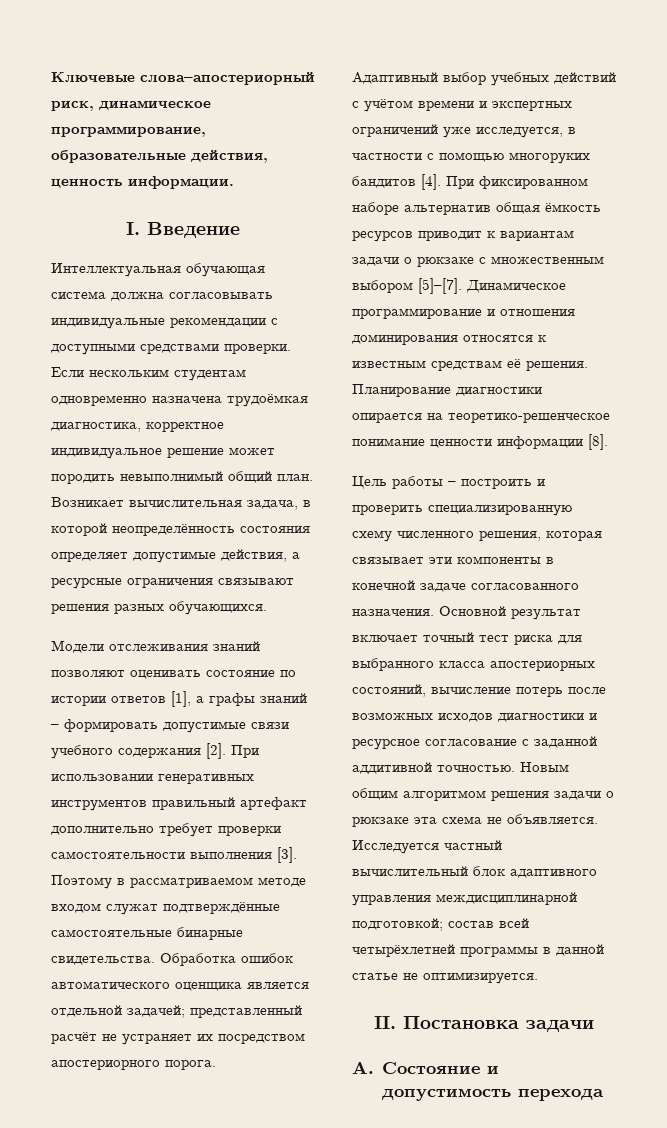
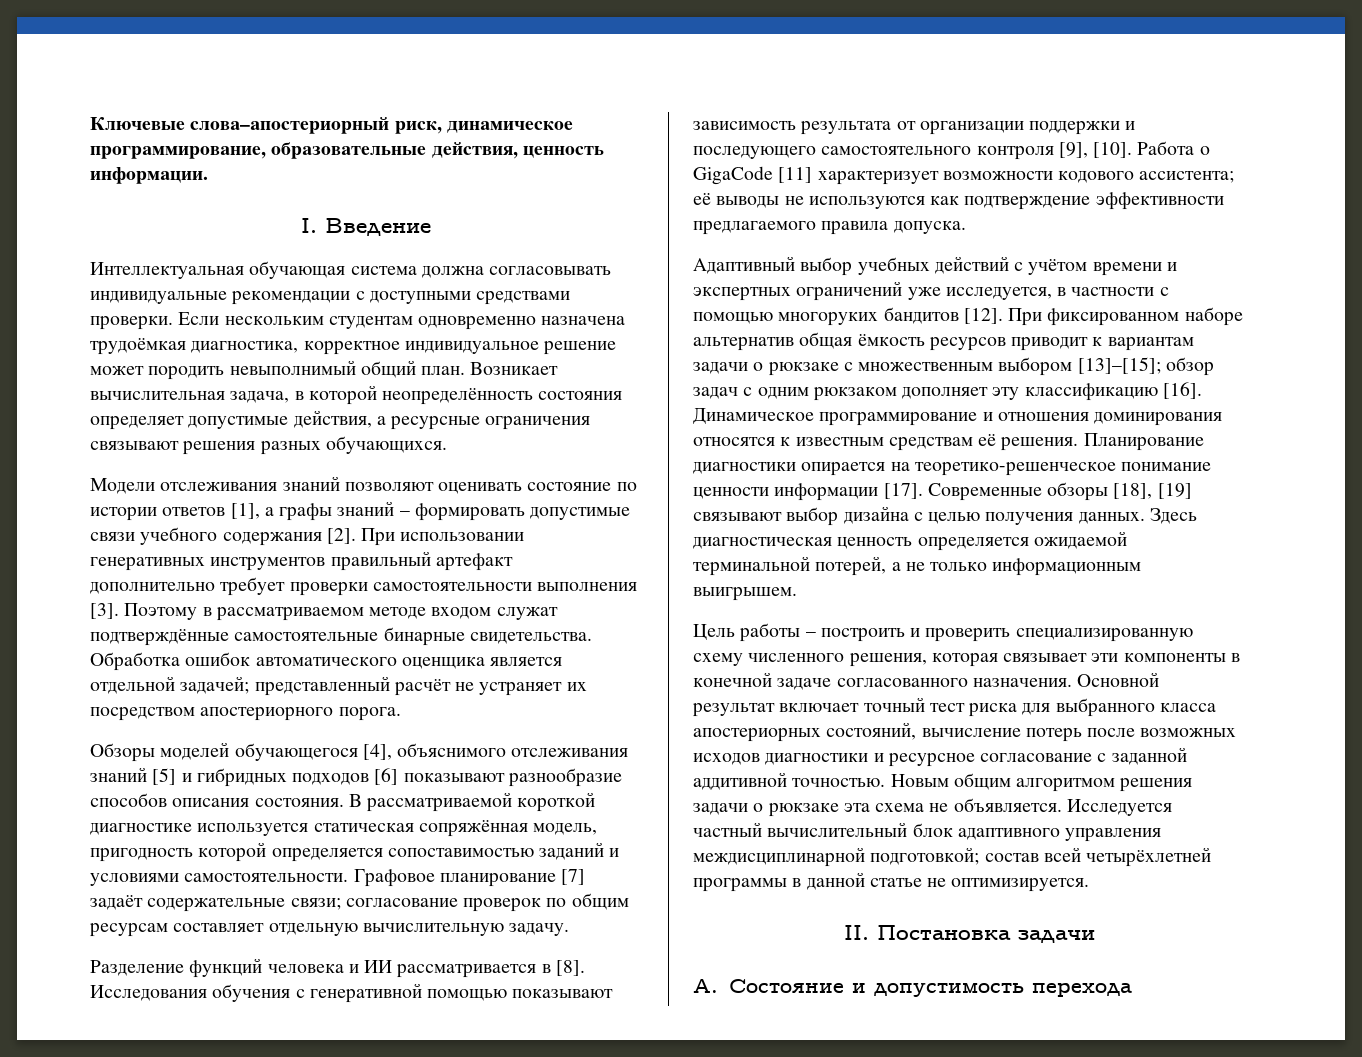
(216, 1065) none -> [90,742,629,762] [90,767,622,787] [90,792,596,812] [90,820,598,837] [90,842,620,862] [90,869,586,887] [90,893,629,912] [89,923,570,937] [90,958,585,978] [90,983,614,1003] [693,121,1136,135] [693,141,1210,160] [693,166,1235,185] [693,192,1224,210] [693,221,966,235] // Обзоры моделей обучающегося [4], объяснимого отслеживания знаний [5] и гибридных подходов [6] показывают разнообразие способов описания состояния. В рассматриваемой короткой диагностике используется статическая сопряжённая модель, пригодность которой определяется сопоставимостью заданий и условиями самостоятельности. Графовое планирование [7] задаёт содержательные связи; согласование проверок по общим ресурсам составляет отдельную вычислительную задачу. // Разделение функций человека и ИИ рассматривается в [8]. Исследования обучения с генеративной помощью показывают зависимость результата от организации поддержки и последующего самостоятельного контроля [9], [10]. Работа о GigaCode [11] характеризует возможности кодового ассистента; её выводы не используются как подтверждение эффективности предлагаемого правила допуска.
[421,174,441,190] [4]. -> [963,308,1003,324] [12].
[418,278,462,294] [5]–[7]. -> [1077,357,1214,376] [693,382,1202,401] [13]–[15]; обзор задач с одним рюкзаком дополняет эту классификацию [16].
[588,434,608,450] [8]. -> [883,482,1192,501] [693,506,1197,526] [693,531,1127,551] [693,556,1142,576] [693,587,797,601] [17]. Современные обзоры [18], [19] связывают выбор дизайна с целью получения данных. Здесь диагностическая ценность определяется ожидаемой терминальной потерей, а не только информационным выигрышем.

